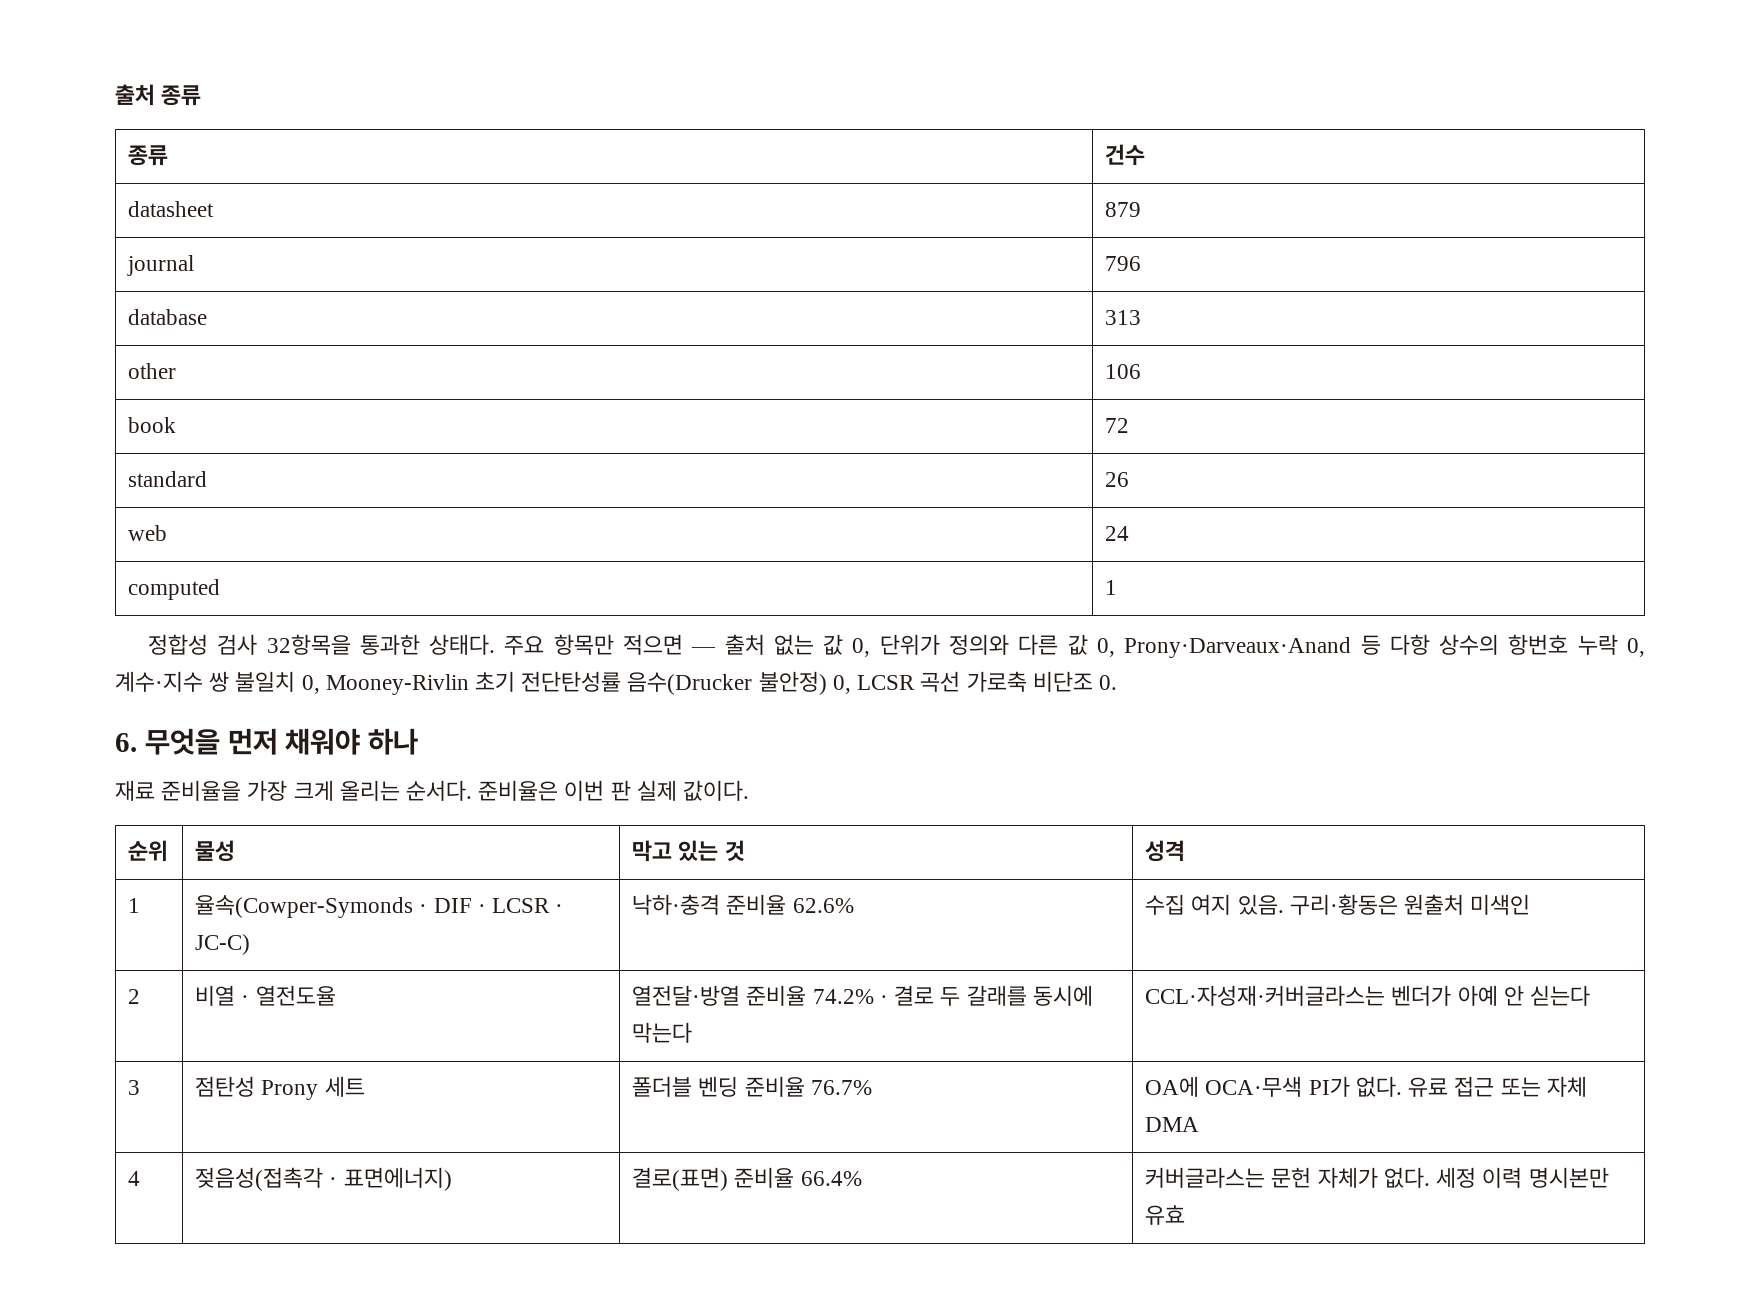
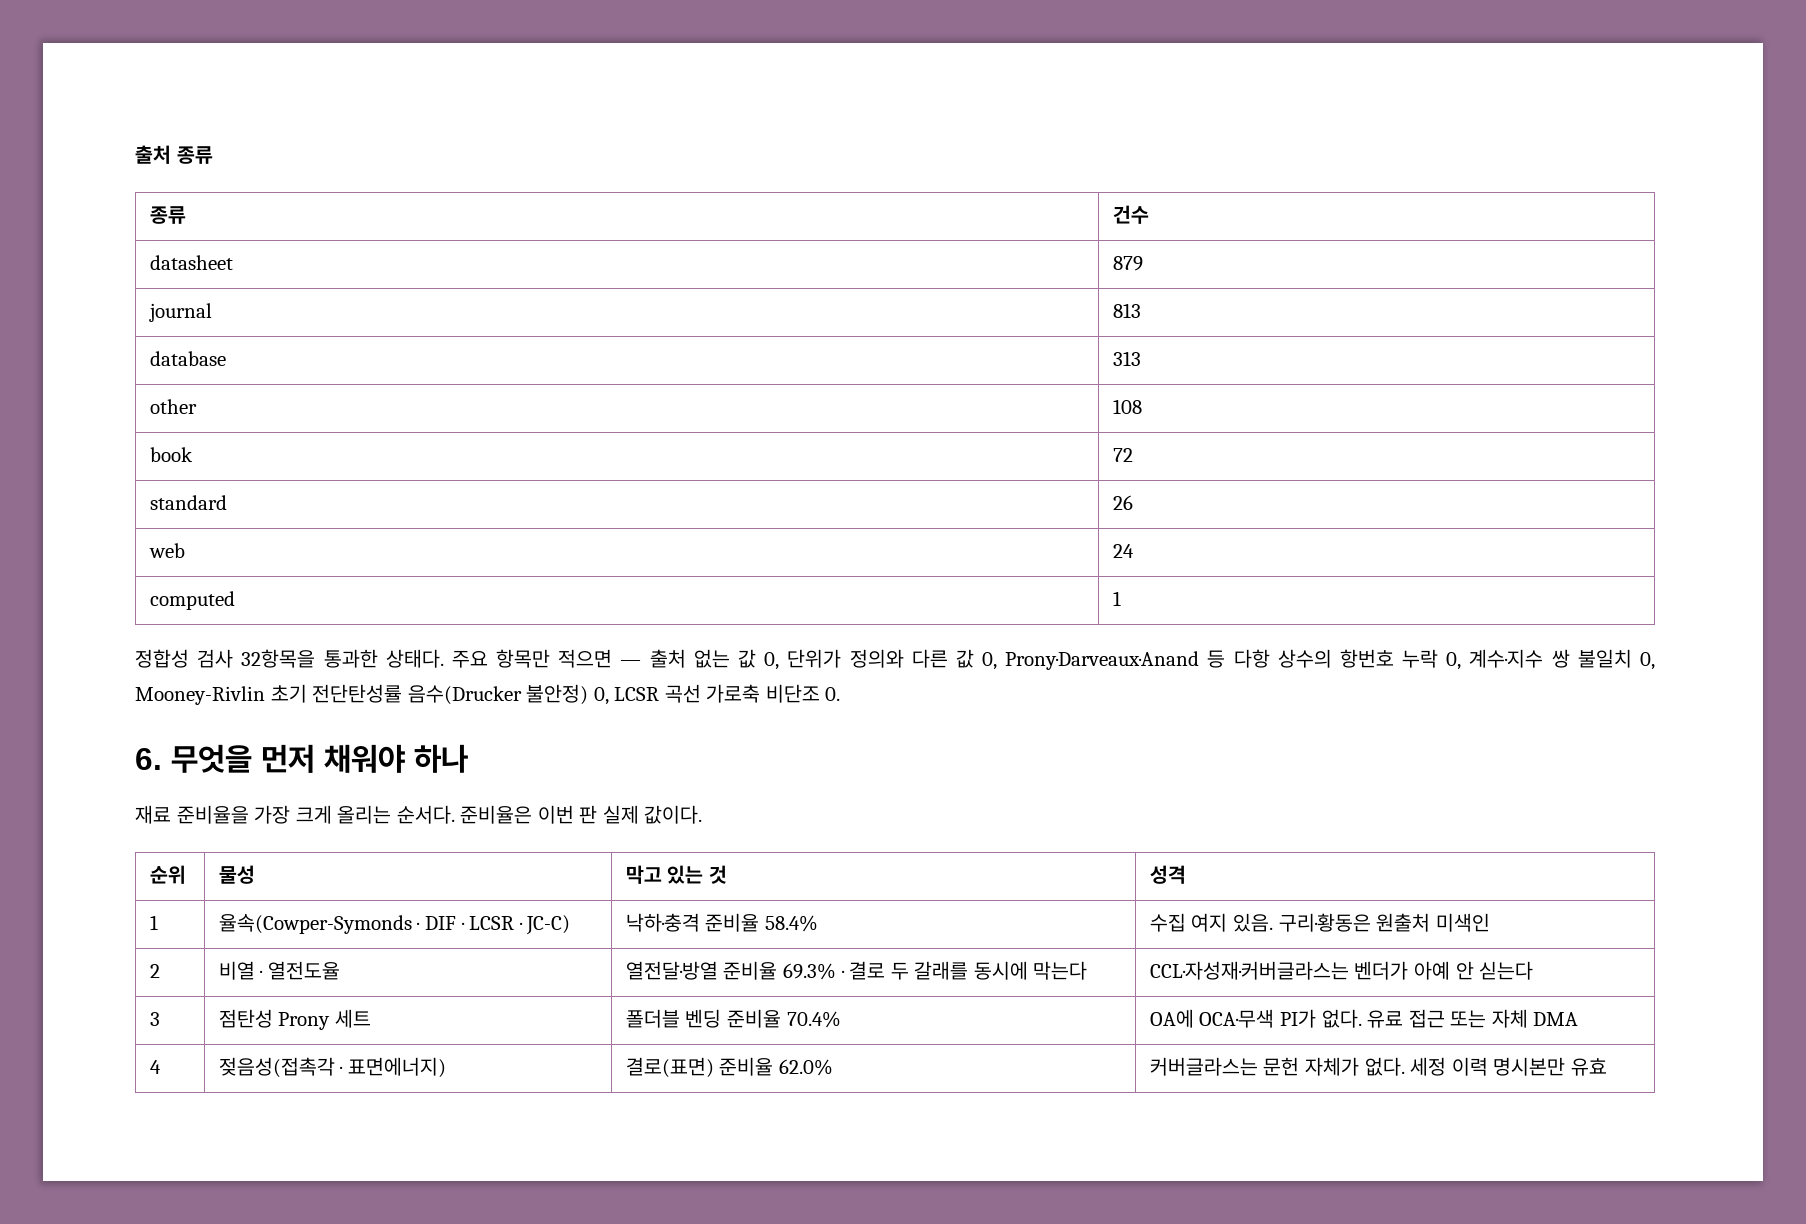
[1105,256,1142,271] 796 -> [1112,303,1141,318] 813
[1105,364,1142,379] 106 -> [1112,399,1142,414] 108
[792,898,854,913] 62.6% -> [765,915,819,932] 58.4%
[812,989,874,1004] 74.2% -> [783,963,837,980] 69.3%
[810,1080,872,1095] 76.7% -> [786,1011,841,1028] 70.4%
[800,1171,862,1186] 66.4% -> [779,1059,834,1076] 62.0%

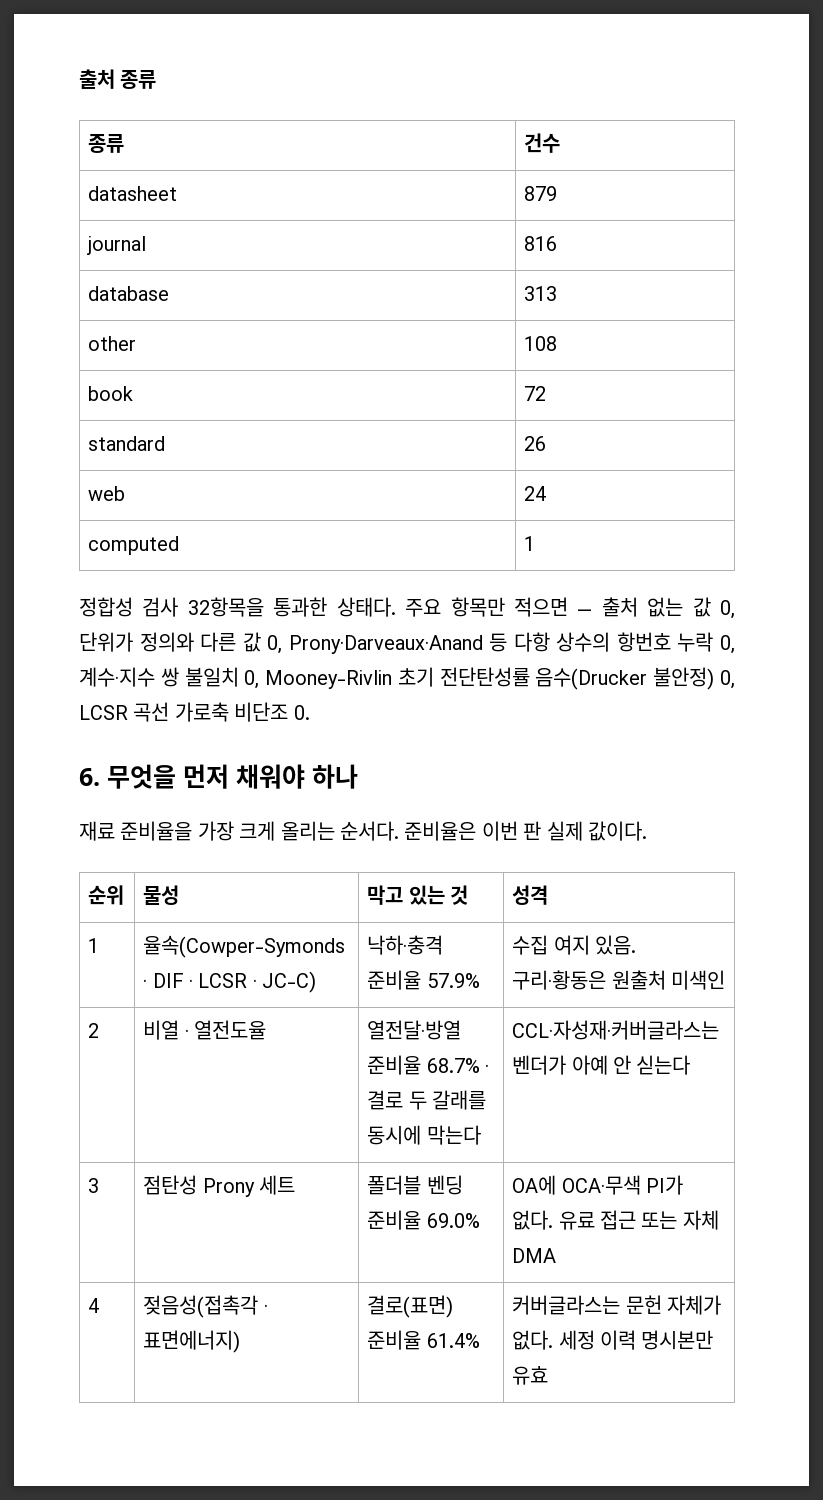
[1112,303,1141,318] 813 -> [524,236,558,251] 816
[765,915,819,932] 58.4% -> [426,973,480,988] 57.9%
[783,963,837,980] 69.3% -> [426,1058,480,1073] 68.7%
[786,1011,841,1028] 70.4% -> [426,1213,480,1228] 69.0%
[779,1059,834,1076] 62.0% -> [426,1333,480,1348] 61.4%

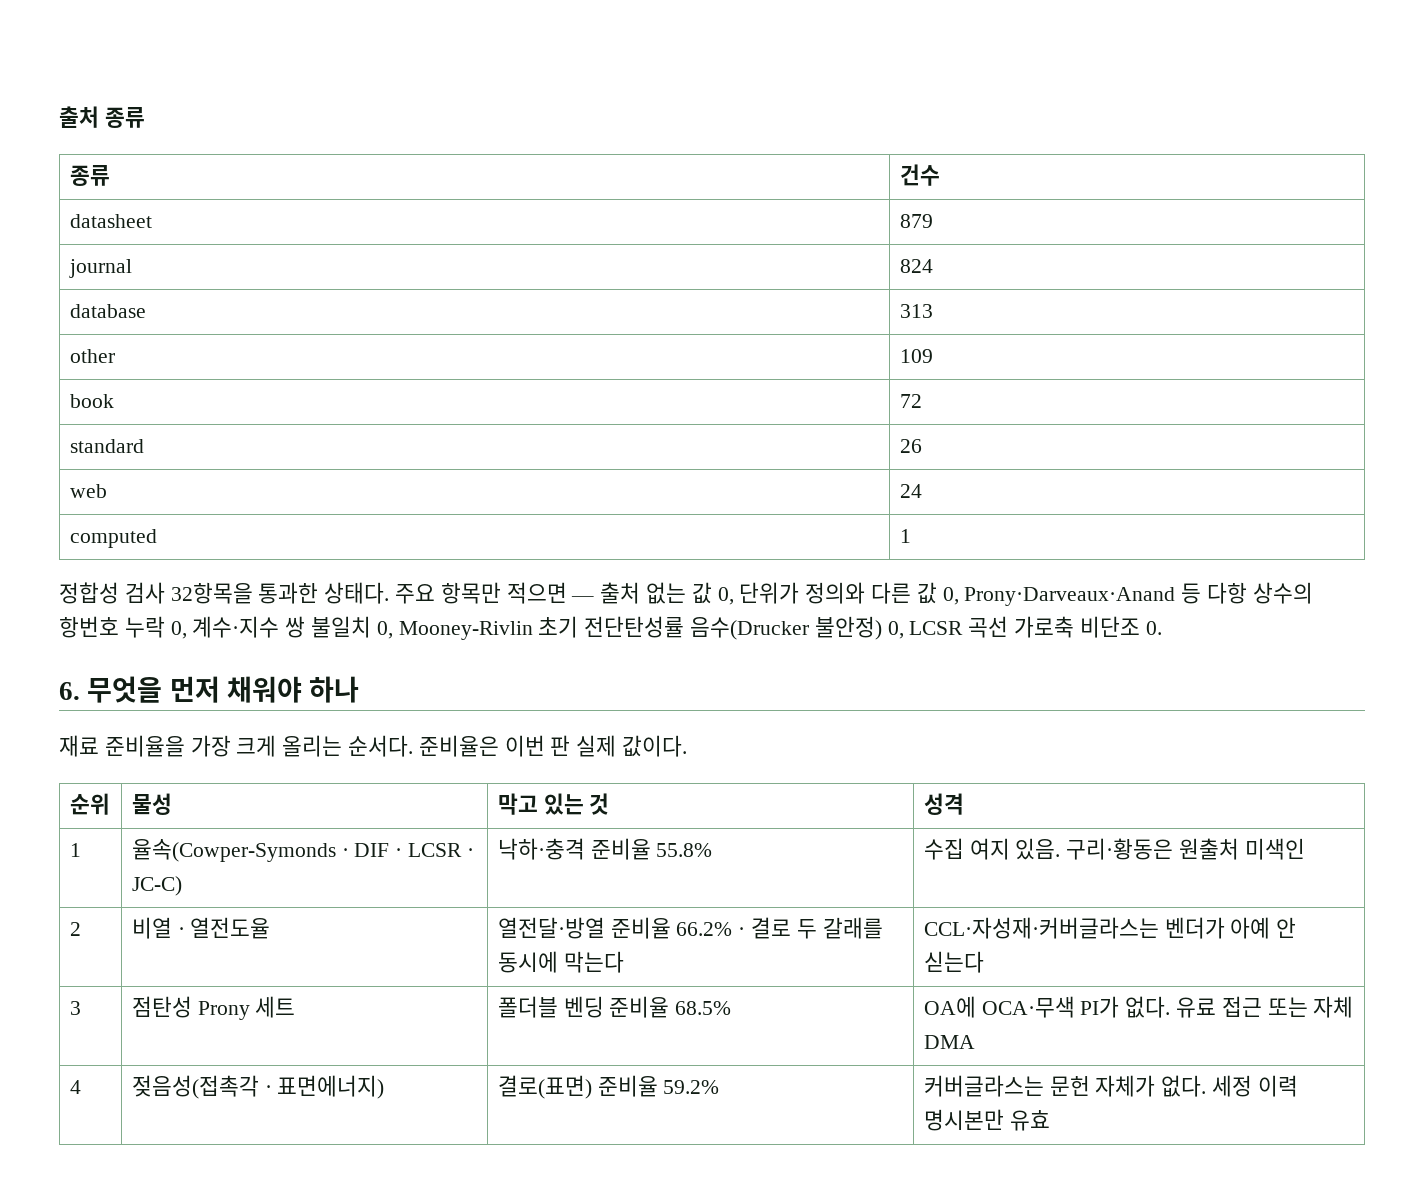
[524,236,558,251] 816 -> [899,259,933,273] 824
[524,336,558,351] 108 -> [899,349,933,363] 109
[426,973,480,988] 57.9% -> [656,843,713,857] 55.8%
[426,1058,480,1073] 68.7% -> [676,922,733,936] 66.2%
[426,1213,480,1228] 69.0% -> [675,1001,732,1015] 68.5%
[426,1333,480,1348] 61.4% -> [663,1080,720,1094] 59.2%

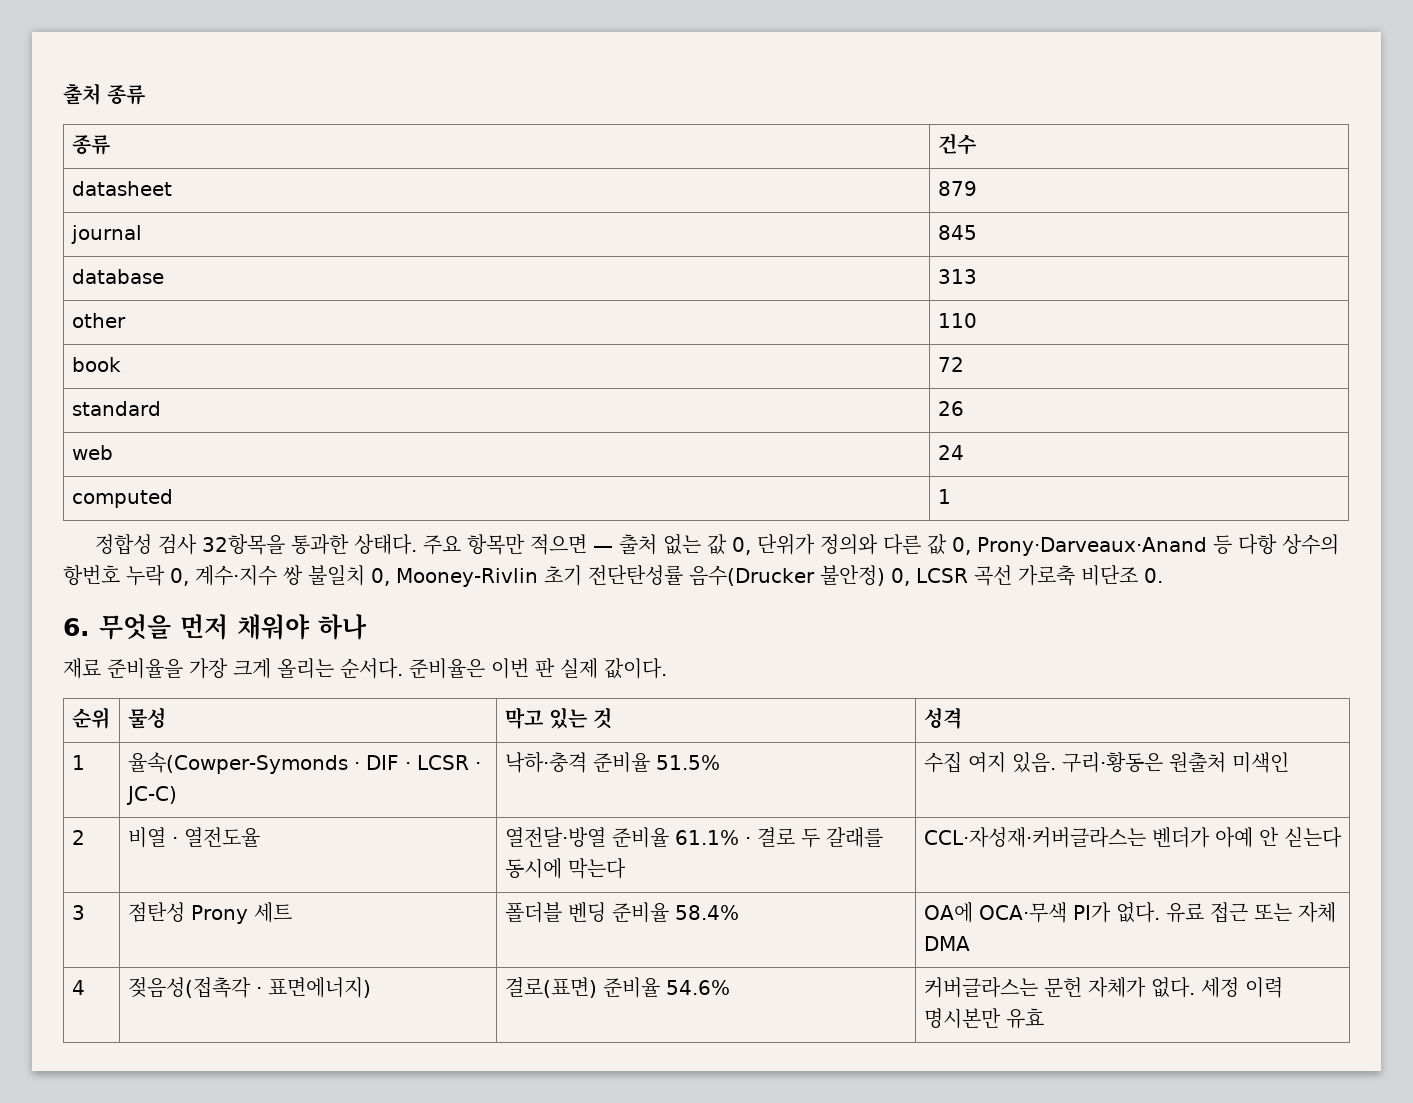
[899,259,933,273] 824 -> [937,225,977,240] 845
[899,349,933,363] 109 -> [937,313,977,328] 110
[656,843,713,857] 55.8% -> [655,755,720,770] 51.5%
[676,922,733,936] 66.2% -> [674,830,739,845] 61.1%
[675,1001,732,1015] 68.5% -> [674,905,739,920] 58.4%
[663,1080,720,1094] 59.2% -> [665,980,730,995] 54.6%

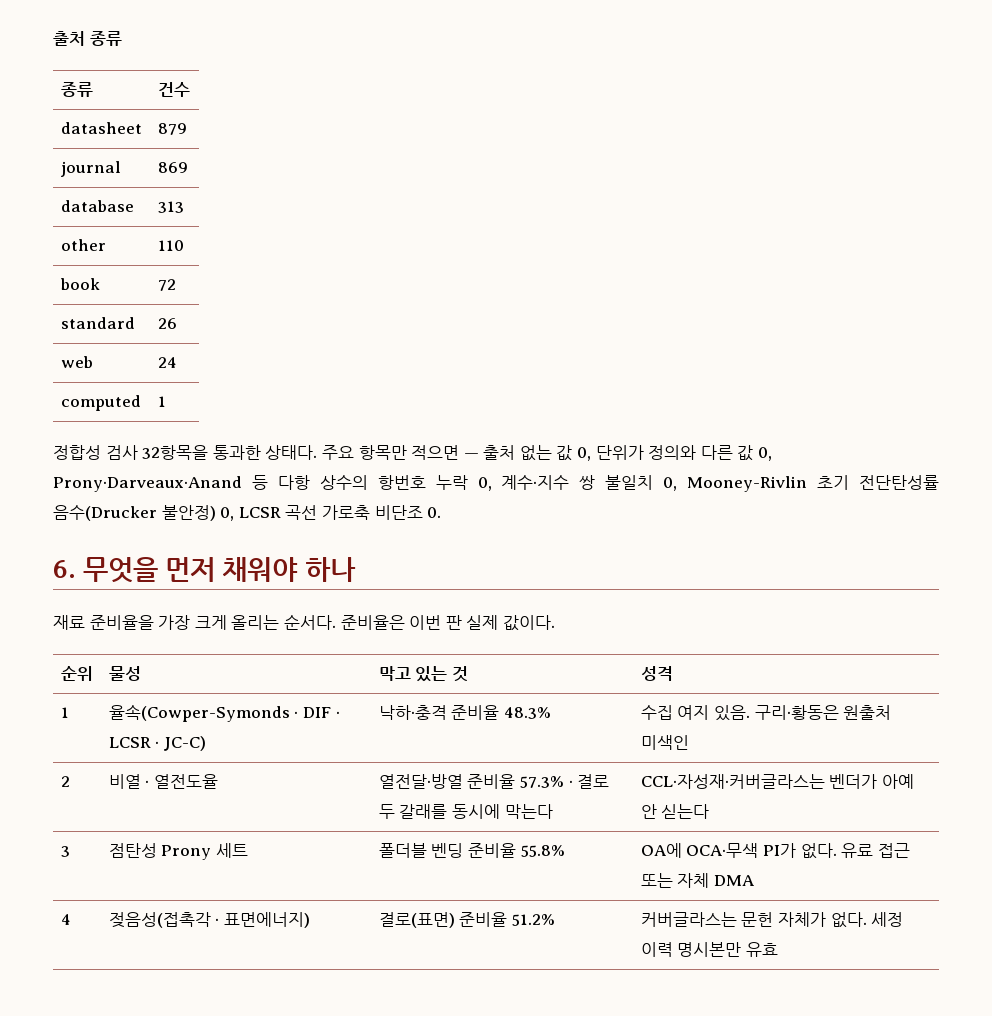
[937,225,977,240] 845 -> [157,162,188,173] 869
[655,755,720,770] 51.5% -> [503,707,551,719] 48.3%
[674,830,739,845] 61.1% -> [519,776,564,788] 57.3%
[674,905,739,920] 58.4% -> [520,845,565,857] 55.8%
[665,980,730,995] 54.6% -> [511,914,555,926] 51.2%

